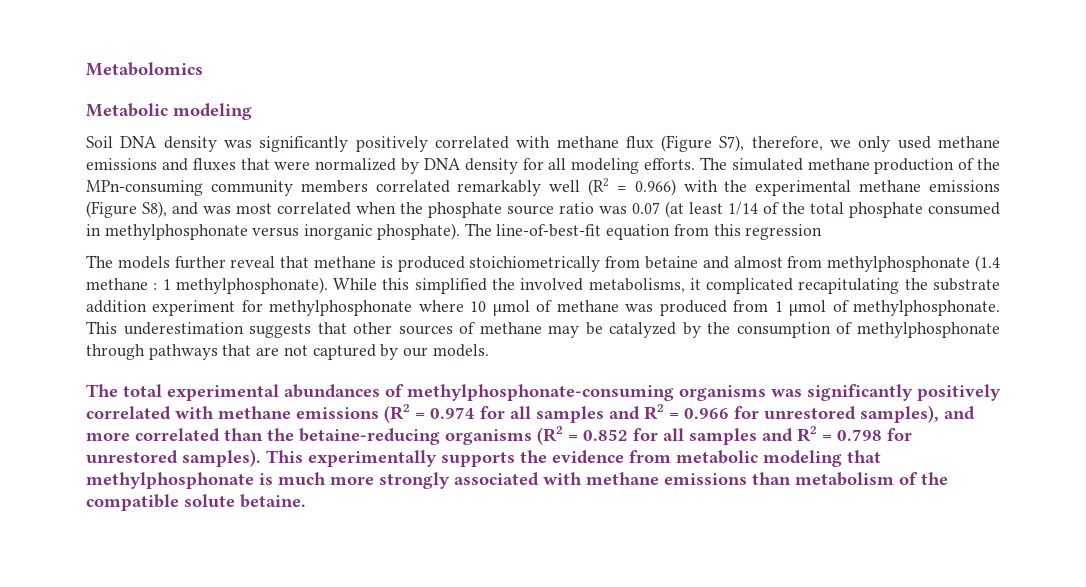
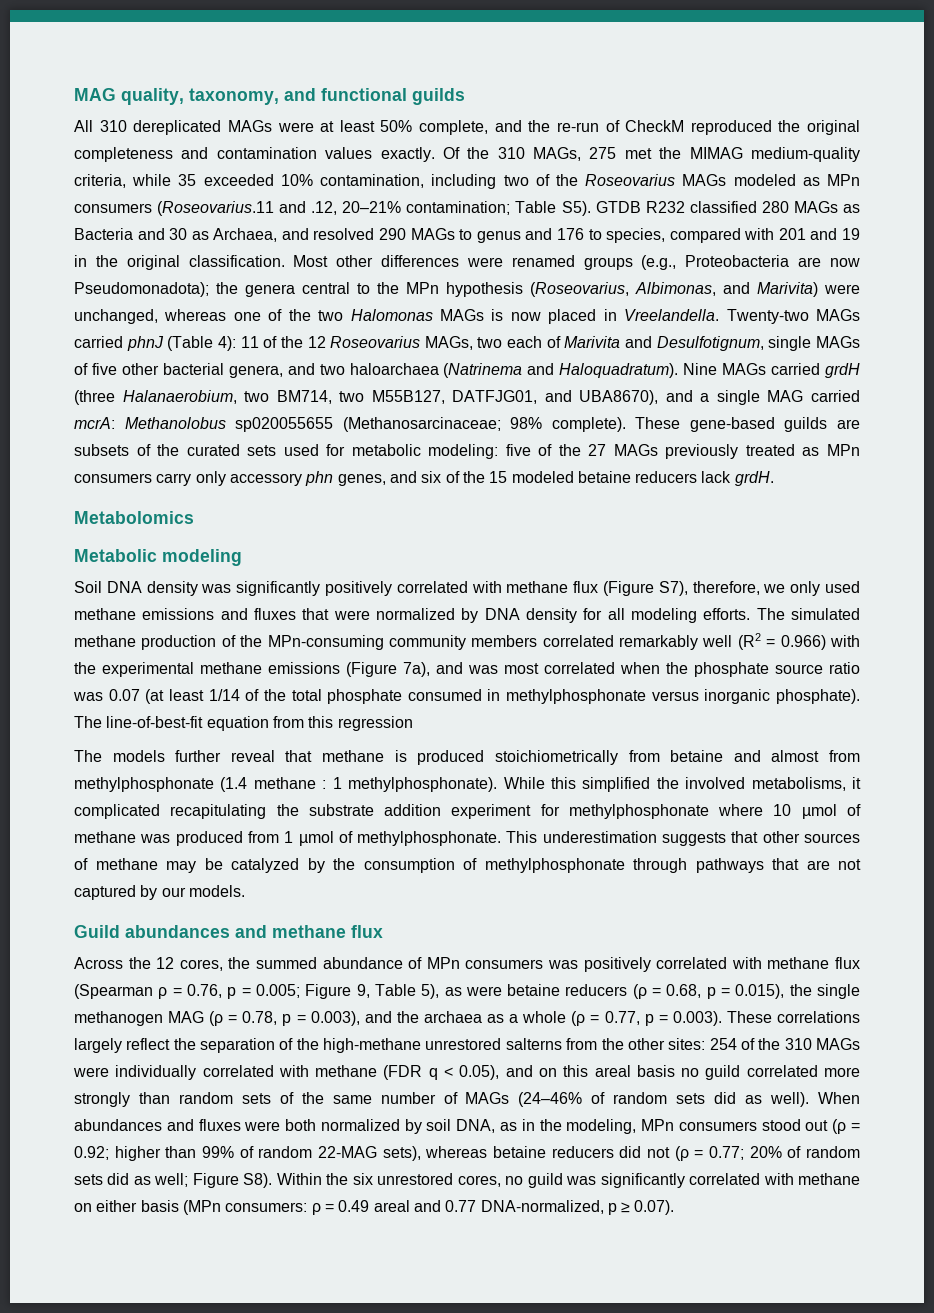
(86, 69) none -> [74,88,465,105] [74,120,860,135] [74,147,860,162] [74,174,860,189] [74,201,861,216] [74,228,860,243] [74,255,860,270] [74,282,860,297] [74,309,861,324] [74,336,860,351] [74,363,861,378] [74,390,861,405] [74,417,860,432] [74,444,860,459] [74,471,774,486] MAG quality, taxonomy, and functional guilds // All 310 dereplicated MAGs were at least 50% complete, and the re-run of CheckM reproduced the original completeness and contamination values exactly. Of the 310 MAGs, 275 met the MIMAG medium-quality criteria, while 35 exceeded 10% contamination, including two of the Roseovarius MAGs modeled as MPn consumers (Roseovarius.11 and .12, 20–21% contamination; Table S5). GTDB R232 classified 280 MAGs as Bacteria and 30 as Archaea, and resolved 290 MAGs to genus and 176 to species, compared with 201 and 19 in the original classification. Most other differences were renamed groups (e.g., Proteobacteria are now Pseudomonadota); the genera central to the MPn hypothesis (Roseovarius, Albimonas, and Marivita) were unchanged, whereas one of the two Halomonas MAGs is now placed in Vreelandella. Twenty-two MAGs carried phnJ (Table 4): 11 of the 12 Roseovarius MAGs, two each of Marivita and Desulfotignum, single MAGs of five other bacterial genera, and two haloarchaea (Natrinema and Haloquadratum). Nine MAGs carried grdH (three Halanaerobium, two BM714, two M55B127, DATFJG01, and UBA8670), and a single MAG carried mcrA: Methanolobus sp020055655 (Methanosarcinaceae; 98% complete). These gene-based guilds are subsets of the curated sets used for metabolic modeling: five of the 27 MAGs previously treated as MPn consumers carry only accessory phn genes, and six of the 15 modeled betaine reducers lack grdH. //
[142,201,167,218] S8), -> [403,662,430,677] 7a),
[86,384,1001,401] [86,404,975,423] [86,426,912,445] [86,449,881,467] [86,472,948,489] [86,494,306,511] The total experimental abundances of methylphosphonate-consuming organisms was significantly positively correlated with methane emissions (R2 = 0.974 for all samples and R2 = 0.966 for unrestored samples), and more correlated than the betaine-reducing organisms (R2 = 0.852 for all samples and R2 = 0.798 for unrestored samples). This experimentally supports the evidence from metabolic modeling that methylphosphonate is much more strongly associated with methane emissions than metabolism of the compatible solute betaine. -> [74,925,383,938] [74,957,861,972] [74,984,861,999] [74,1011,860,1026] [74,1038,861,1053] [73,1065,860,1080] [74,1092,861,1107] [74,1119,861,1134] [74,1146,860,1161] [74,1173,861,1188] [74,1200,675,1215] Guild abundances and methane flux // Across the 12 cores, the summed abundance of MPn consumers was positively correlated with methane flux (Spearman ρ = 0.76, p = 0.005; Figure 9, Table 5), as were betaine reducers (ρ = 0.68, p = 0.015), the single methanogen MAG (ρ = 0.78, p = 0.003), and the archaea as a whole (ρ = 0.77, p = 0.003). These correlations largely reflect the separation of the high-methane unrestored salterns from the other sites: 254 of the 310 MAGs were individually correlated with methane (FDR q < 0.05), and on this areal basis no guild correlated more strongly than random sets of the same number of MAGs (24–46% of random sets did as well). When abundances and fluxes were both normalized by soil DNA, as in the modeling, MPn consumers stood out (ρ = 0.92; higher than 99% of random 22-MAG sets), whereas betaine reducers did not (ρ = 0.77; 20% of random sets did as well; Figure S8). Within the six unrestored cores, no guild was significantly correlated with methane on either basis (MPn consumers: ρ = 0.49 areal and 0.77 DNA-normalized, p ≥ 0.07).

